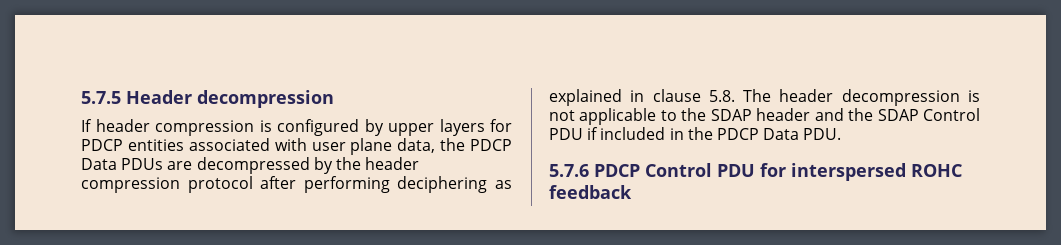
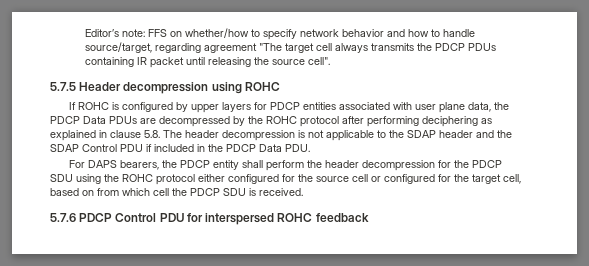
(81, 97) none -> [85,28,476,40] [85,42,497,53] [85,57,331,68] Editor’s note: FFS on whether/how to specify network behavior and how to handle source/target, regarding agreement "The target cell always transmits the PDCP PDUs containing IR packet until releasing the source cell". //
(334, 99) none -> [211,82,280,94] using ROHC
[95,119,254,136] header compression -> [78,102,110,110] ROHC
[365,157,420,170] [81,177,180,193] header compression -> [266,116,297,124] ROHC
(842, 134) none -> [69,160,503,171] [50,174,521,185] [50,188,303,196] // For DAPS bearers, the PDCP entity shall perform the header decompression for the PDCP SDU using the ROHC protocol either configured for the source cell or configured for the target cell, based on from which cell the PDCP SDU is received.

